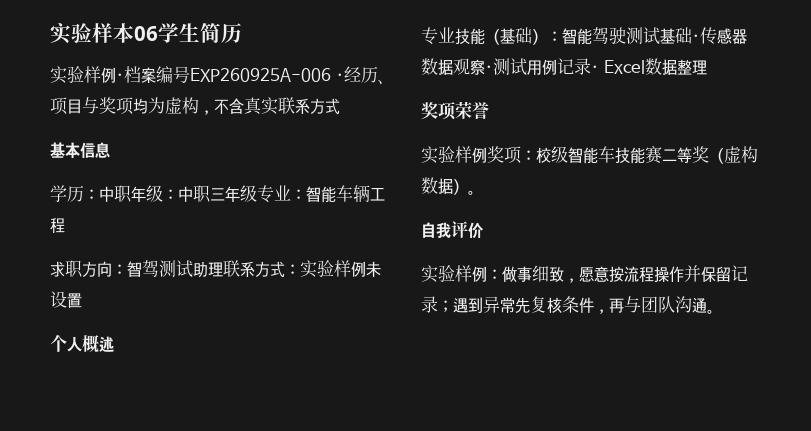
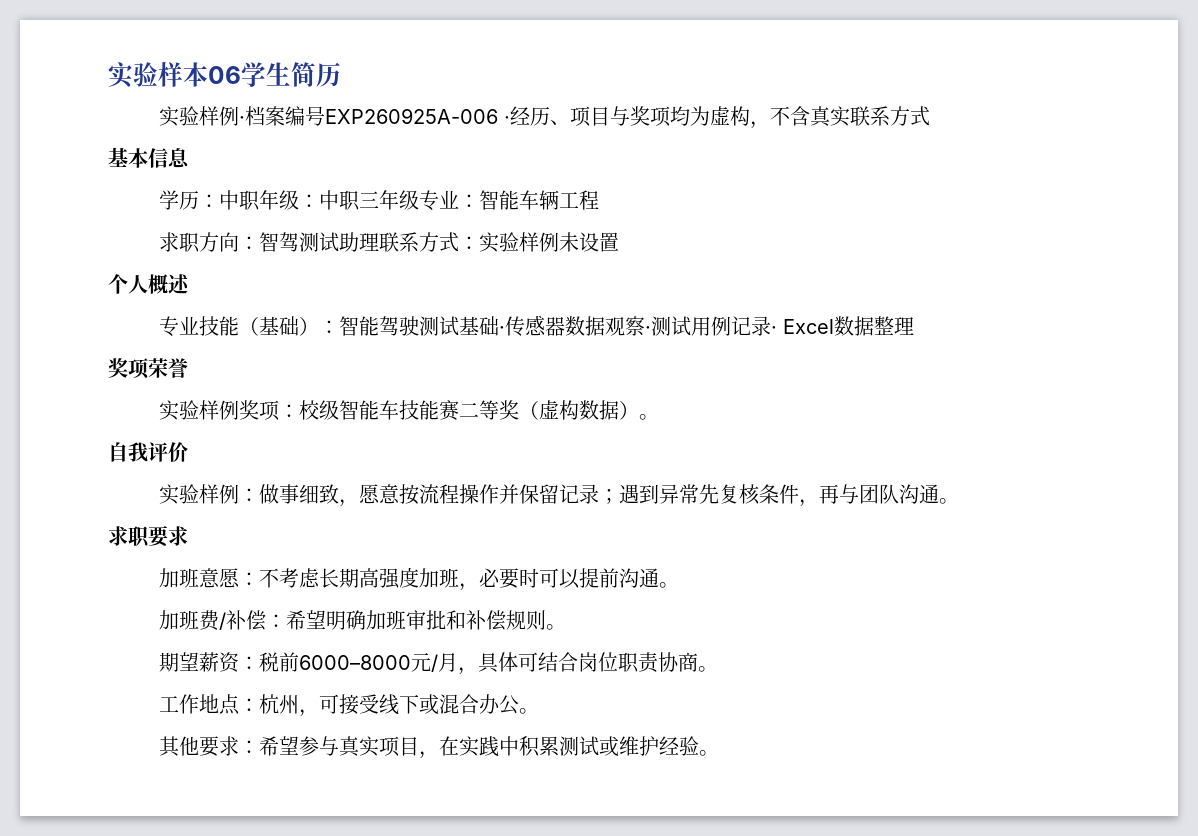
(715, 311) none -> [108,526,188,548] [158,567,679,591] [158,610,566,631] [158,652,718,675] [158,694,539,717] [158,736,719,759] // 求职要求 // 加班意愿：不考虑长期高强度加班，必要时可以提前沟通。 // 加班费/补偿：希望明确加班审批和补偿规则。 // 期望薪资：税前6000–8000元/月，具体可结合岗位职责协商。 // 工作地点：杭州，可接受线下或混合办公。 // 其他要求：希望参与真实项目，在实践中积累测试或维护经验。

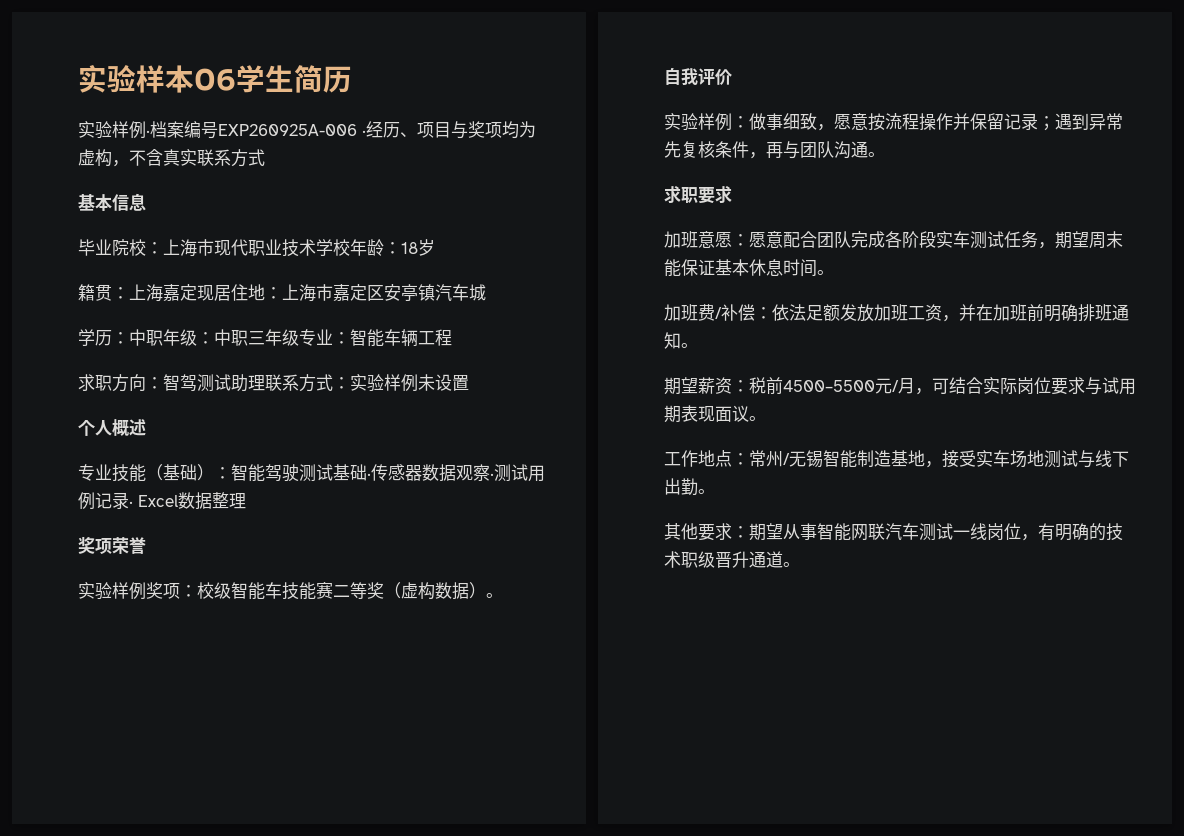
(190, 158) none -> [78,239,435,257] [78,284,486,302] // 毕业院校：上海市现代职业技术学校年龄：18岁 // 籍贯：上海嘉定现居住地：上海市嘉定区安亭镇汽车城
[258,567,659,591] 不考虑长期高强度加班，必要时可以提前沟通 -> [749,231,1123,249] [664,259,817,277] 愿意配合团队完成各阶段实车测试任务，期望周末能保证基本休息时间
[285,610,546,631] 希望明确加班审批和补偿规则 -> [772,304,1129,322] [664,332,681,349] 依法足额发放加班工资，并在加班前明确排班通知
[298,655,411,670] 6000–8000 -> [783,380,875,392] 4500–5500
[477,652,718,673] [158,694,539,717] [158,736,699,759] 具体可结合岗位职责协商。 // 工作地点：杭州，可接受线下或混合办公。 // 其他要求：希望参与真实项目，在实践中积累测试或维护经验 -> [932,377,1136,395] [664,405,766,423] [664,450,1129,468] [664,478,715,496] [664,523,1123,541] [664,551,783,568] 可结合实际岗位要求与试用期表现面议。 // 工作地点：常州/无锡智能制造基地，接受实车场地测试与线下出勤。 // 其他要求：期望从事智能网联汽车测试一线岗位，有明确的技术职级晋升通道

